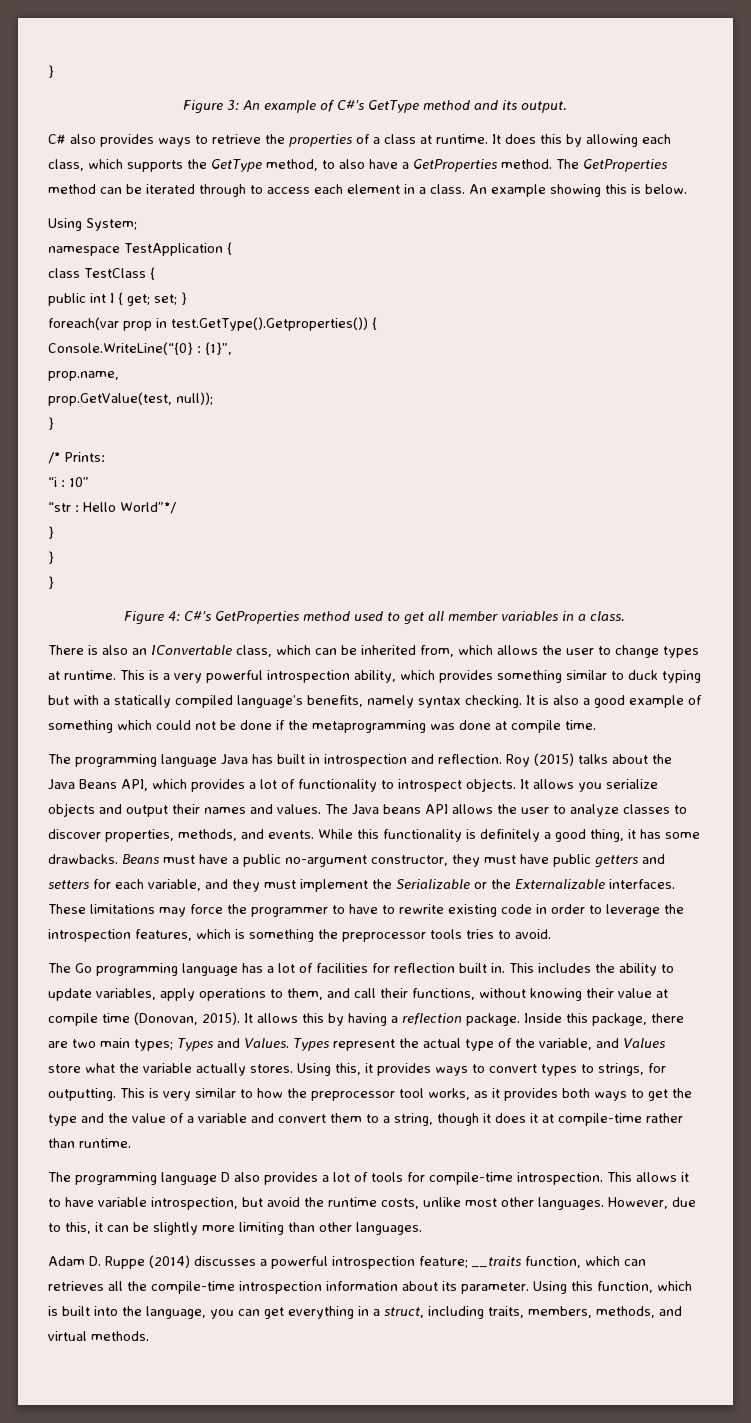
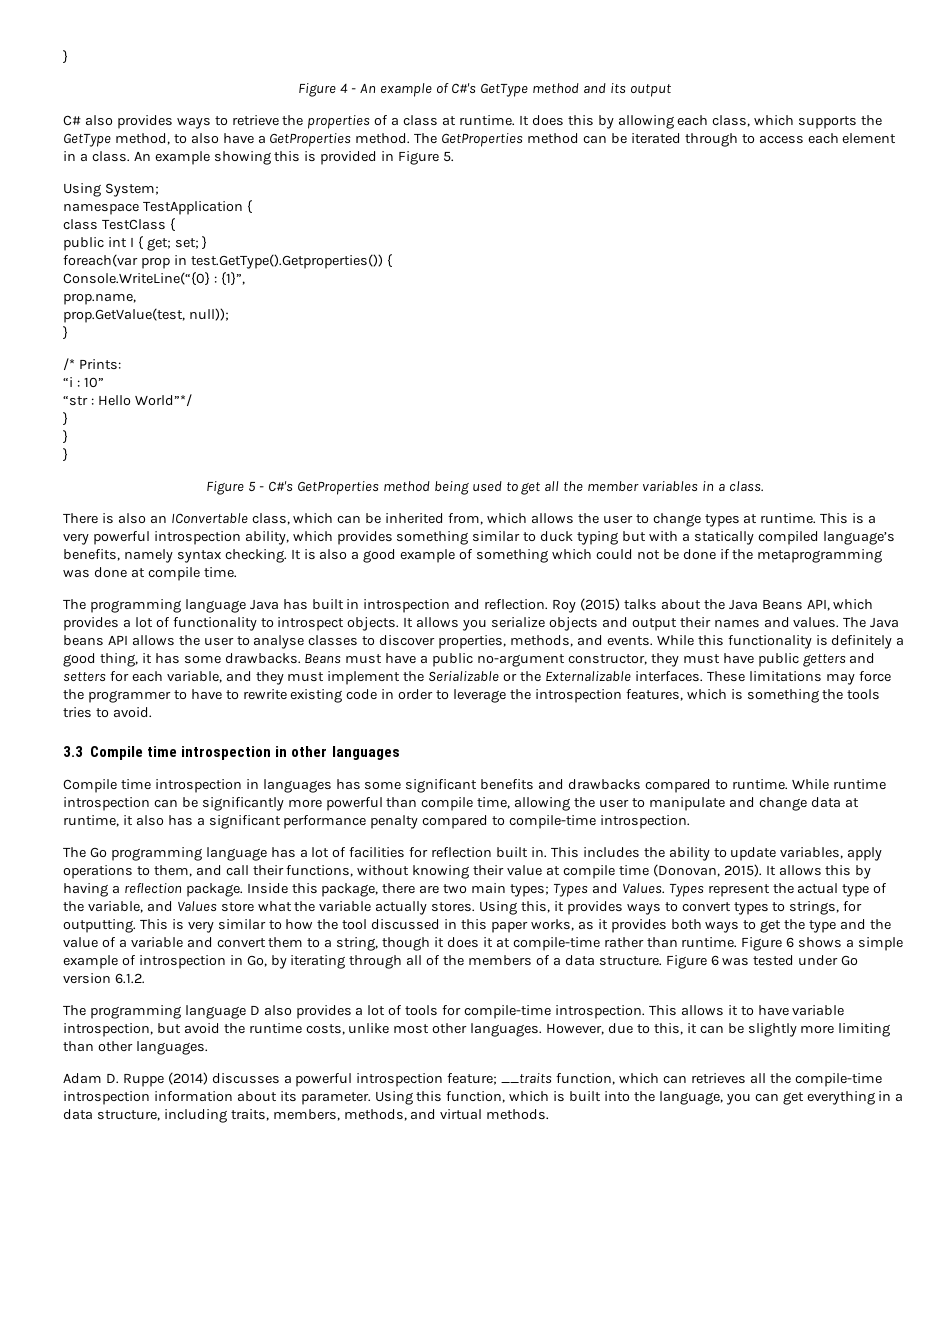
[48,65,54,78] [182,100,239,114] } // Figure 3: -> [63,50,68,64] [298,83,357,97] } // Figure 4 -
[520,101,567,113] output. -> [629,84,672,97] output
[645,184,687,194] below. -> [320,151,455,165] provided in Figure 5.
[168,611,180,622] 4: -> [248,481,265,492] 5 -
(350, 616) none -> [433,481,469,495] being
(444, 616) none -> [563,481,584,492] the
[570,804,619,817] analyze -> [253,635,305,649] analyse
[342,932,426,942] preprocessor -> (844, 694) none
(551, 934) none -> [63,746,400,760] [63,779,886,793] [63,797,859,811] [63,815,691,829] // 3.3 Compile time introspection in other languages // Compile time introspection in languages has some significant benefits and drawbacks compared to runtime. While runtime introspection can be significantly more powerful than compile time, allowing the user to manipulate and change data at runtime, it also has a significant performance penalty compared to compile-time introspection.
[311,1088,424,1101] preprocessor tool -> [342,919,528,933] tool discussed in this paper
(131, 1143) none -> [741,937,904,951] [63,955,859,969] [63,973,145,984] Figure 6 shows a simple example of introspection in Go, by iterating through all of the members of a data structure. Figure 6 was tested under Go version 6.1.2.
[384,1307,424,1318] struct, -> [63,1109,160,1121] data structure,

